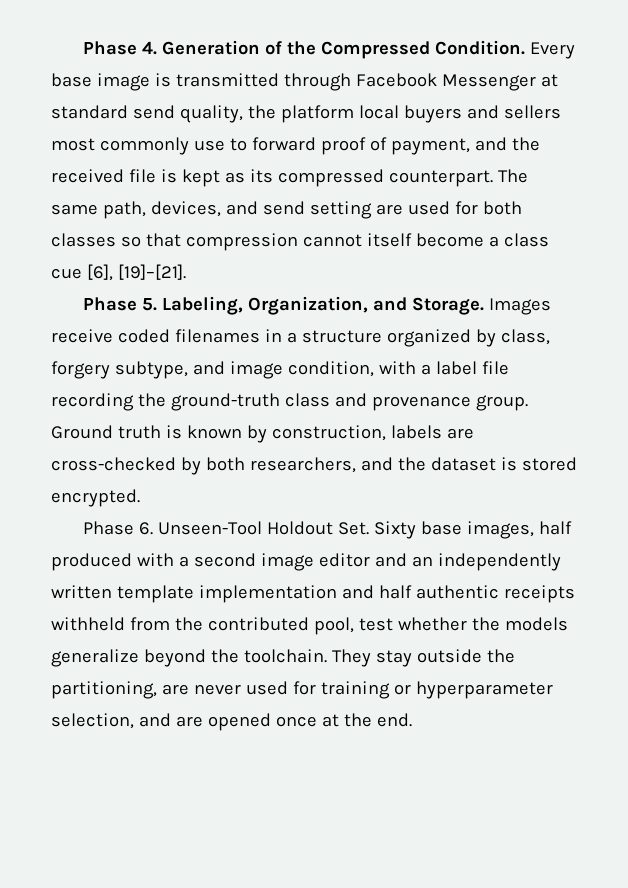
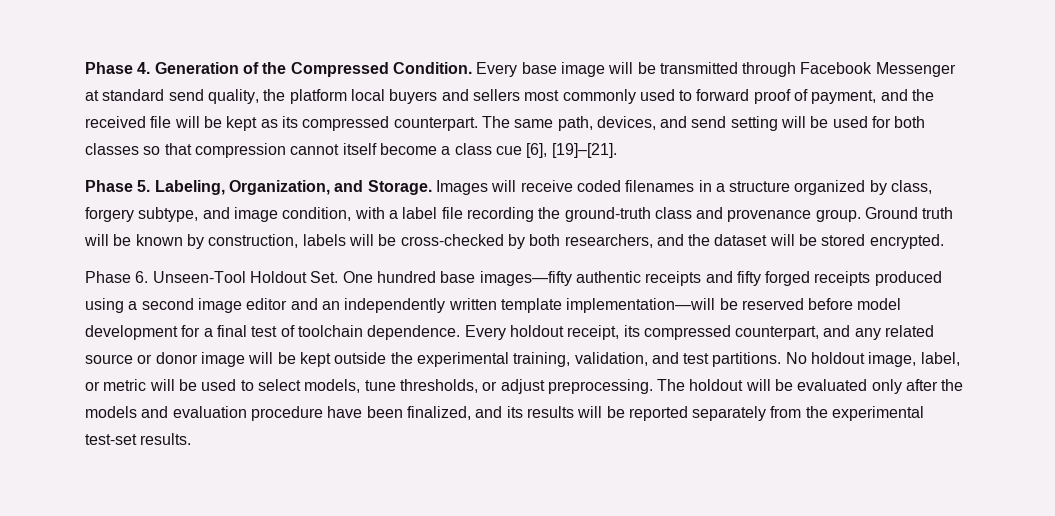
[154,73,171,87] is -> [608,62,656,74] will be
[193,140,225,151] use -> [639,89,675,101] used
[160,169,177,183] is -> [174,116,222,128] will be
[375,204,403,215] are -> [781,116,829,128] will be
(552, 306) none -> [491,180,517,192] will
[165,425,182,439] is -> [84,234,132,246] will be
[446,428,474,439] are -> [348,234,397,246] will be
[500,457,517,471] is -> [769,234,818,246] will be
[374,521,573,539] [51,553,174,571] Sixty base images, half produced with -> [342,271,942,286] [85,298,124,313] One hundred base images—fifty authentic receipts and fifty forged receipts produced using
[198,585,575,603] [51,617,568,635] [51,649,515,667] [51,681,553,699] [51,713,412,731] implementation and half authentic receipts withheld from the contributed pool, test whether the models generalize beyond the toolchain. They stay outside the partitioning, are never used for training or hyperparameter selection, and are opened once at the end. -> [566,298,902,313] [85,325,935,340] [85,352,960,367] [85,379,964,394] [85,406,925,421] [85,433,192,445] implementation—will be reserved before model development for a final test of toolchain dependence. Every holdout receipt, its compressed counterpart, and any related source or donor image will be kept outside the experimental training, validation, and test partitions. No holdout image, label, or metric will be used to select models, tune thresholds, or adjust preprocessing. The holdout will be evaluated only after the models and evaluation procedure have been finalized, and its results will be reported separately from the experimental test-set results.

